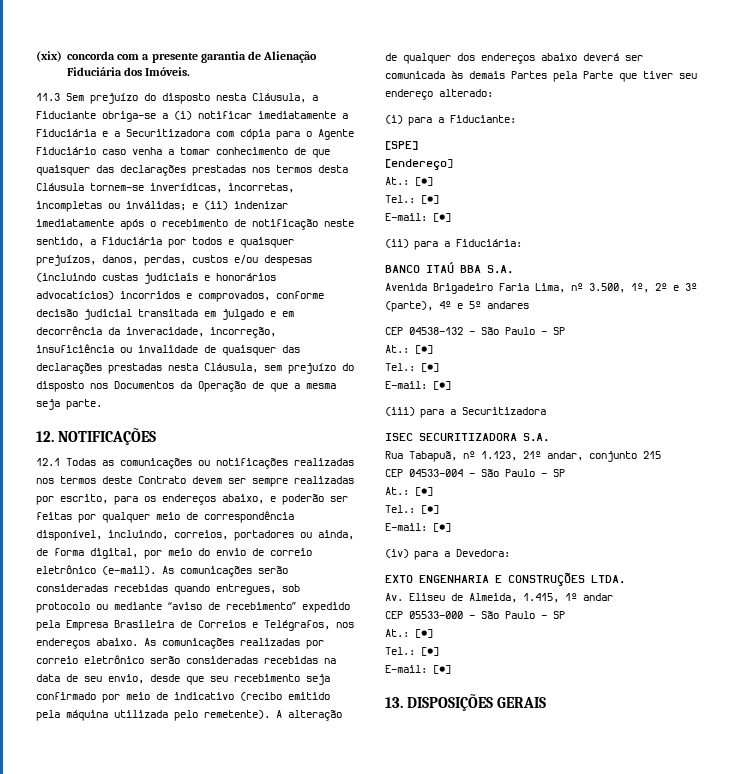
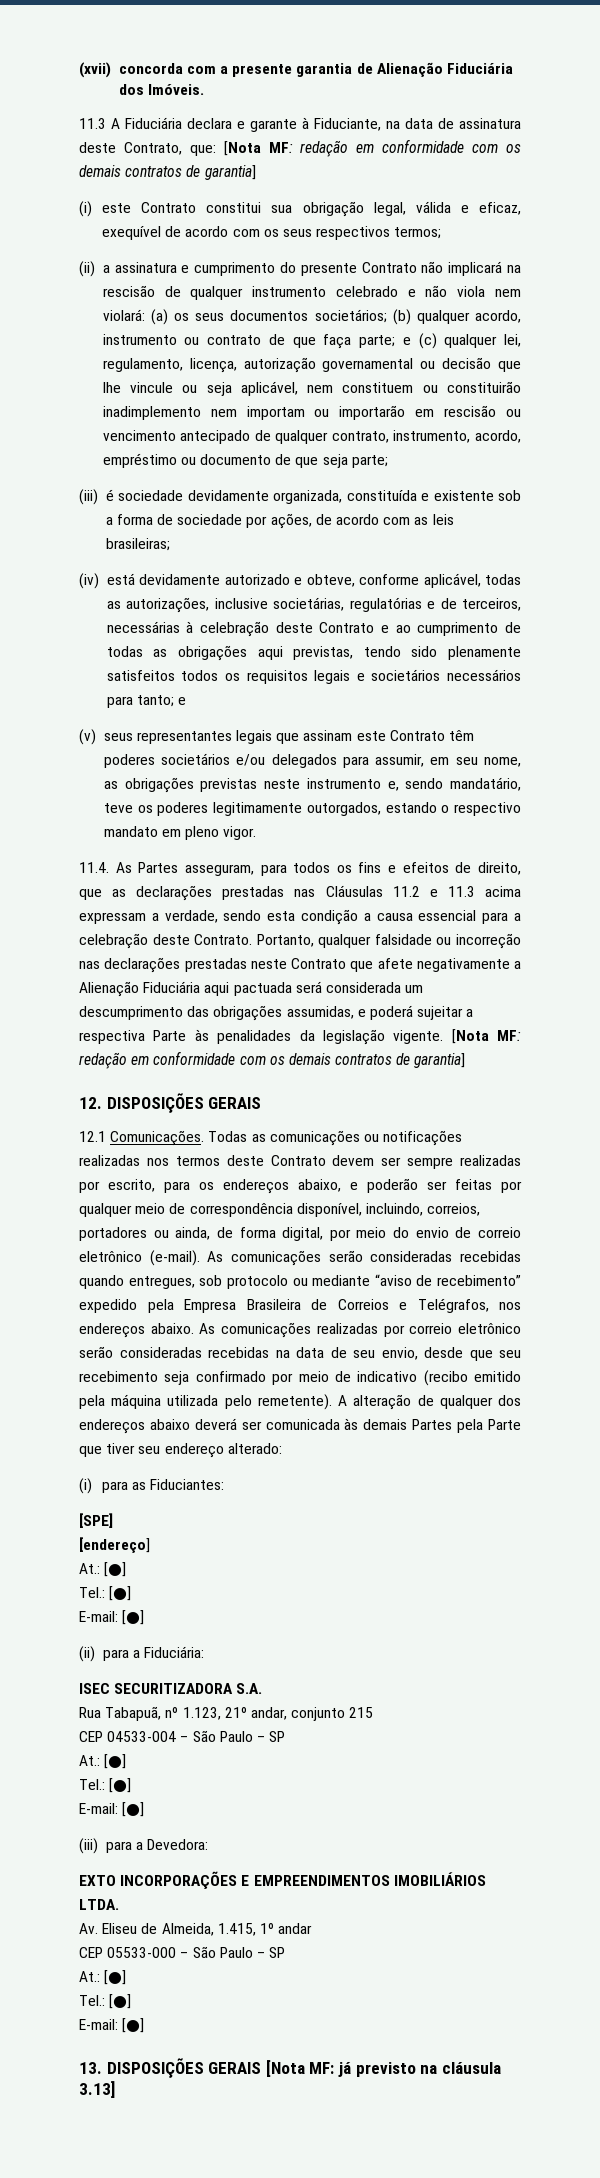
[36,51,62,62] (xix) -> [79,62,111,78] (xvii)
[66,93,318,104] [36,111,348,122] [36,129,354,140] [36,147,330,158] [36,165,348,176] [36,183,294,193] [36,201,288,212] [36,219,354,230] [36,237,294,248] [36,255,312,266] [36,273,276,284] [36,291,324,302] [36,309,294,320] [36,326,276,338] [36,344,300,356] [36,363,354,374] [36,381,336,392] [36,399,102,410] Sem prejuízo do disposto nesta Cláusula, a Fiduciante obriga-se a (i) notificar imediatamente a Fiduciária e a Securitizadora com cópia para o Agente Fiduciário caso venha a tomar conhecimento de que quaisquer das declarações prestadas nos termos desta Cláusula tornem-se inverídicas, incorretas, incompletas ou inválidas; e (ii) indenizar imediatamente após o recebimento de notificação neste sentido, a Fiduciária por todos e quaisquer prejuízos, danos, perdas, custos e/ou despesas (incluindo custas judiciais e honorários advocatícios) incorridos e comprovados, conforme decisão judicial transitada em julgado e em decorrência da inveracidade, incorreção, insuficiência ou invalidade de quaisquer das declarações prestadas nesta Cláusula, sem prejuízo do disposto nos Documentos da Operação de que a mesma seja parte. -> [111,117,521,132] [79,139,522,157] [79,165,256,180] [79,201,521,217] [102,226,442,240] [79,261,521,277] [102,285,521,300] [102,309,521,325] [102,333,522,349] [102,357,521,373] [102,381,521,396] [102,405,521,420] [102,430,521,444] [102,453,388,468] [79,489,521,505] [105,513,454,529] [105,538,170,551] [79,573,521,589] [106,597,521,613] [106,621,521,637] [106,645,521,661] [106,669,521,684] [106,695,187,708] [79,729,475,745] [103,753,521,768] [103,777,521,793] [103,802,521,816] [103,826,257,840] [79,862,521,876] [79,885,521,901] [79,909,521,925] [79,933,521,949] [79,957,521,973] [79,981,424,997] [79,1005,474,1021] [79,1029,521,1045] [79,1051,466,1069] A Fiduciária declara e garante à Fiduciante, na data de assinatura deste Contrato, que: [Nota MF: redação em conformidade com os demais contratos de garantia] // (i) este Contrato constitui sua obrigação legal, válida e eficaz, exequível de acordo com os seus respectivos termos; // (ii) a assinatura e cumprimento do presente Contrato não implicará na rescisão de qualquer instrumento celebrado e não viola nem violará: (a) os seus documentos societários; (b) qualquer acordo, instrumento ou contrato de que faça parte; e (c) qualquer lei, regulamento, licença, autorização governamental ou decisão que lhe vincule ou seja aplicável, nem constituem ou constituirão inadimplemento nem importam ou importarão em rescisão ou vencimento antecipado de qualquer contrato, instrumento, acordo, empréstimo ou documento de que seja parte; // (iii) é sociedade devidamente organizada, constituída e existente sob a forma de sociedade por ações, de acordo com as leis brasileiras; // (iv) está devidamente autorizado e obteve, conforme aplicável, todas as autorizações, inclusive societárias, regulatórias e de terceiros, necessárias à celebração deste Contrato e ao cumprimento de todas as obrigações aqui previstas, tendo sido plenamente satisfeitos todos os requisitos legais e societários necessários para tanto; e // (v) seus representantes legais que assinam este Contrato têm poderes societários e/ou delegados para assumir, em seu nome, as obrigações previstas neste instrumento e, sendo mandatário, teve os poderes legitimamente outorgados, estando o respectivo mandato em pleno vigor. // 11.4. As Partes asseguram, para todos os fins e efeitos de direito, que as declarações prestadas nas Cláusulas 11.2 e 11.3 acima expressam a verdade, sendo esta condição a causa essencial para a celebração deste Contrato. Portanto, qualquer falsidade ou incorreção nas declarações prestadas neste Contrato que afete negativamente a Alienação Fiduciária aqui pactuada será considerada um descumprimento das obrigações assumidas, e poderá sujeitar a respectiva Parte às penalidades da legislação vigente. [Nota MF: redação em conformidade com os demais contratos de garantia]
[57,428,156,445] NOTIFICAÇÕES -> [106,1093,262,1113] DISPOSIÇÕES GERAIS
(60, 462) none -> [110,1130,205,1146] Comunicações.
[438,115,517,123] a Fiduciante: -> [132,1479,225,1490] as Fiduciantes:
[385,262,513,274] [385,283,697,294] [385,301,529,312] [385,327,565,335] [385,345,433,354] [385,363,439,372] [385,381,451,390] [385,407,547,418] // BANCO ITAÚ BBA S.A. // Avenida Brigadeiro Faria Lima, nº 3.500, 1º, 2º e 3º (parte), 4º e 5º andares // CEP 04538-132 – São Paulo – SP // At.: [●] // Tel.: [●] // E-mail: [●] // (iii) para a Securitizadora -> (205, 1652) none
[385,549,409,558] (iv) -> [79,1838,98,1854] (iii)
[419,572,585,586] ENGENHARIA E CONSTRUÇÕES -> [120,1871,486,1889] INCORPORAÇÕES E EMPREENDIMENTOS IMOBILIÁRIOS
(546, 702) none -> [265,2060,501,2077] [79,2081,115,2098] [Nota MF: já previsto na cláusula 3.13]

